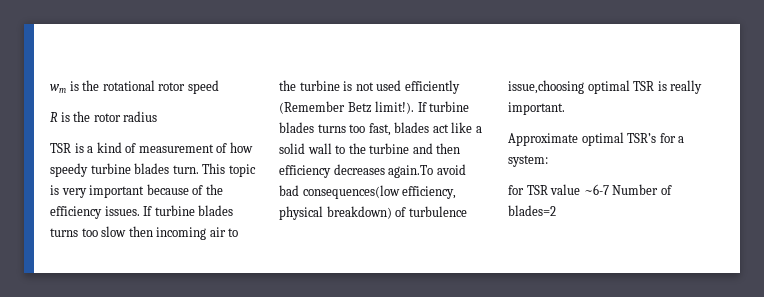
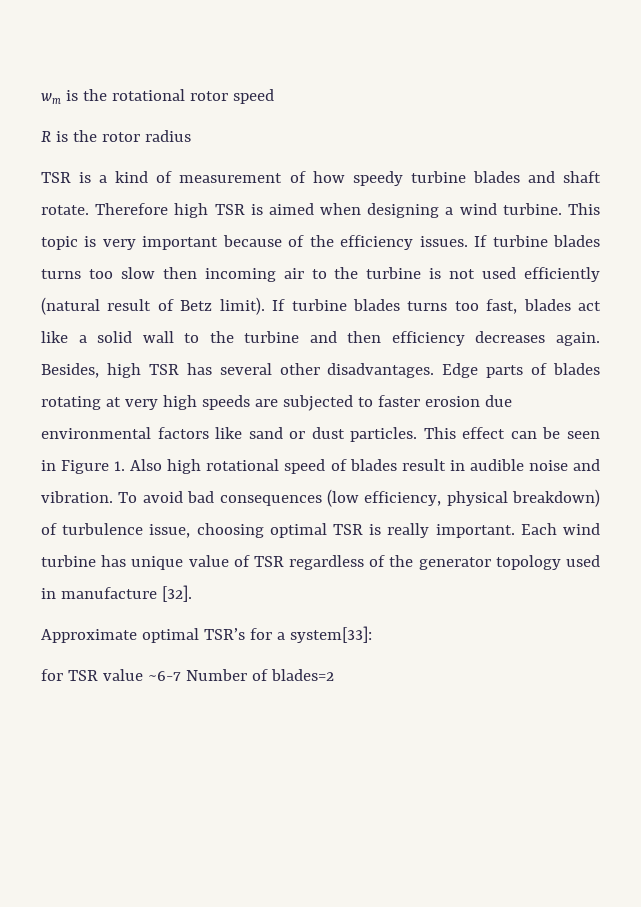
[172,165,199,174] turn. -> [527,171,601,183] [41,203,562,218] and shaft rotate. Therefore high TSR is aimed when designing a wind turbine.
[279,101,415,114] (Remember Betz limit!). -> [41,297,265,315] (natural result of Betz limit).
[388,164,466,178] [279,185,400,199] again.To avoid bad consequences(low -> [556,332,601,346] [41,363,600,378] [41,395,512,411] [41,427,601,442] [41,459,601,474] [41,489,359,507] again. Besides, high TSR has several other disadvantages. Edge parts of blades rotating at very high speeds are subjected to faster erosion due environmental factors like sand or dust particles. This effect can be seen in Figure 1. Also high rotational speed of blades result in audible noise and vibration. To avoid bad consequences (low
[508,80,584,94] issue,choosing -> [149,523,264,538] issue, choosing
(565, 108) none -> [520,523,600,535] [41,555,600,570] [41,585,192,602] Each wind turbine has unique value of TSR regardless of the generator topology used in manufacture [32].
[508,155,548,167] system: -> [289,626,372,643] system[33]:

